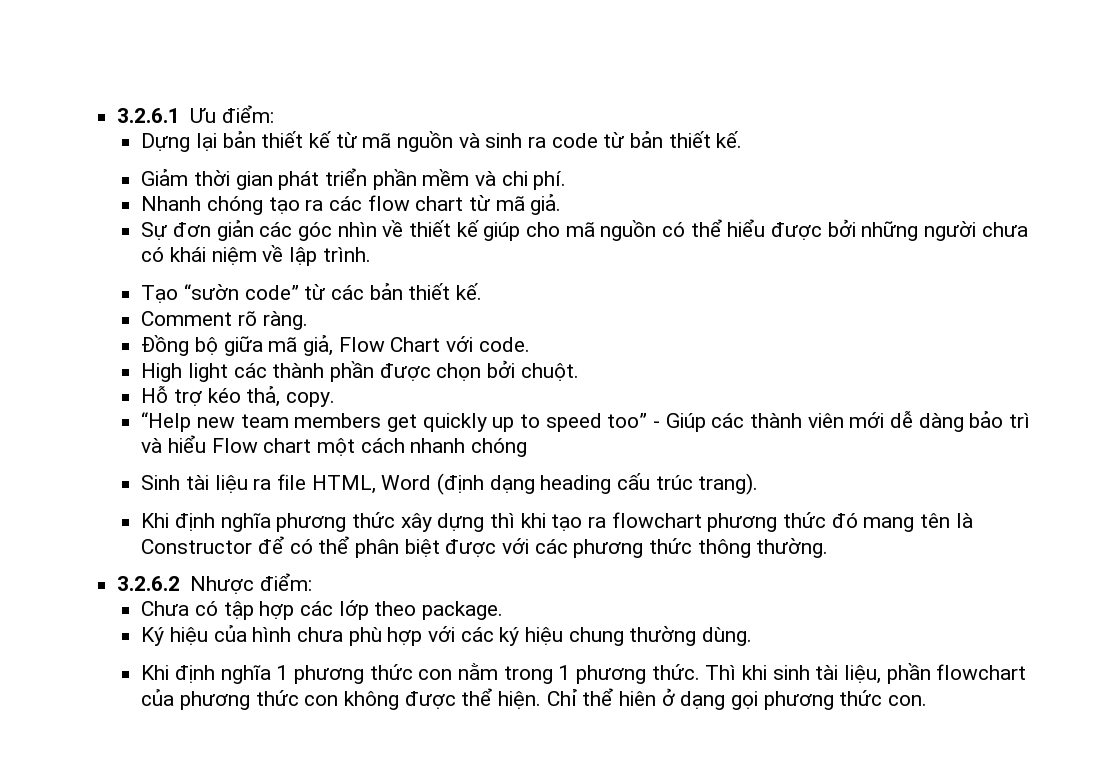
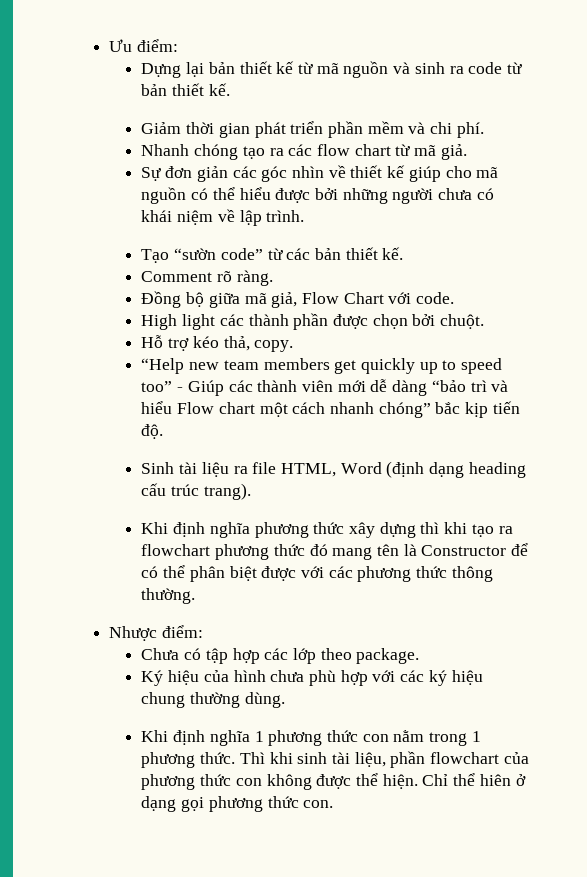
[116,108,180,123] 3.2.6.1 -> (109, 45) none
[969,411,1004,428] bảo -> [431,380,466,392] “bảo
[471,438,528,457] chóng -> [378,401,520,418] [141,424,164,439] chóng” bắc kịp tiến độ.
[116,576,180,591] 3.2.6.2 -> (196, 596) none

